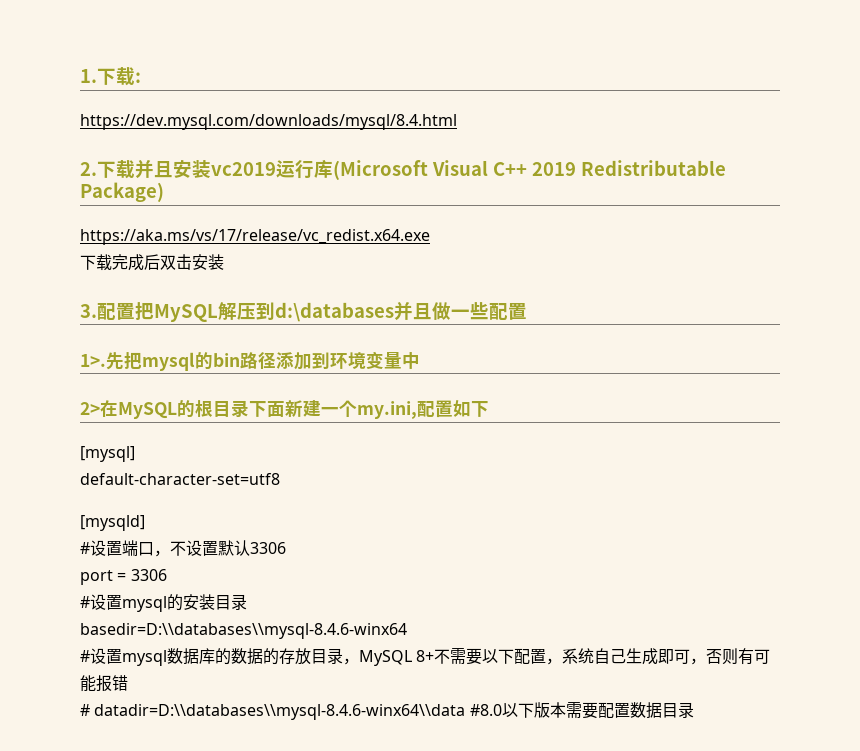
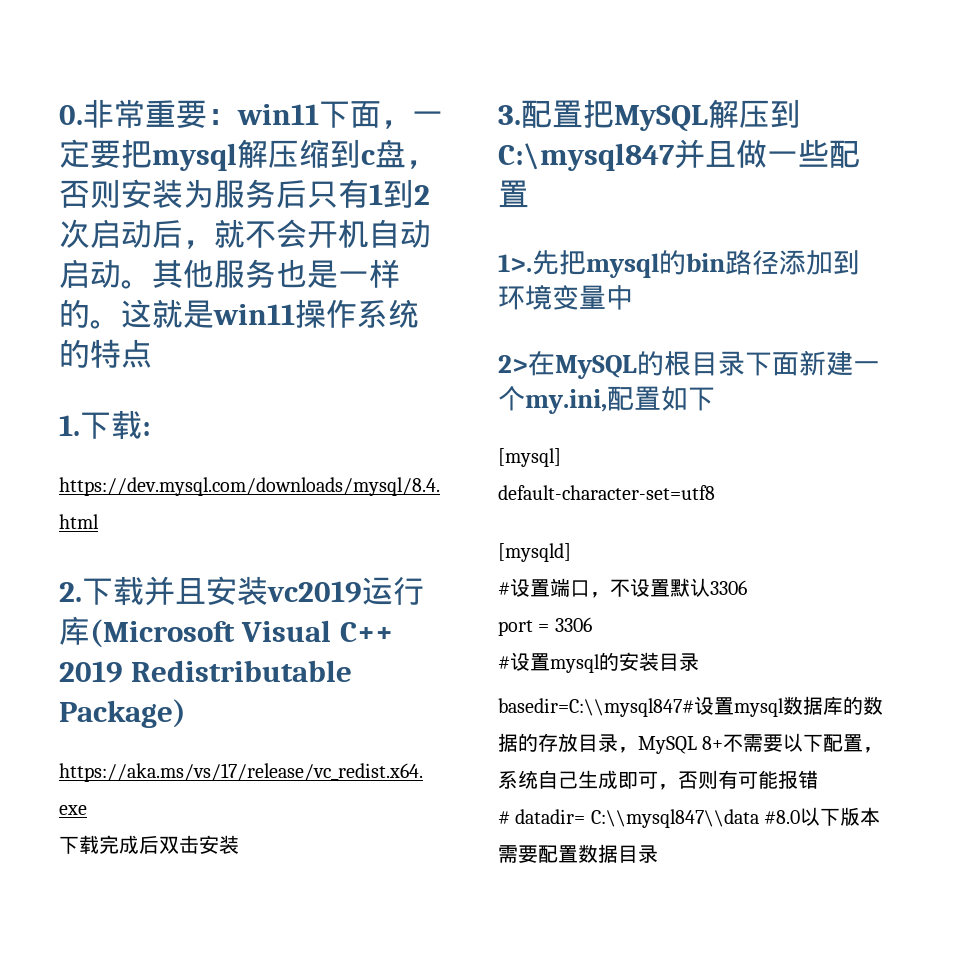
(80, 76) none -> [59,99,443,129] [59,139,437,171] [59,179,430,208] [59,219,431,249] [59,259,400,289] [59,299,419,329] [59,339,152,368] 0.非常重要：win11下面，一定要把mysql解压缩到c盘，否则安装为服务后只有1到2次启动后，就不会开机自动启动。其他服务也是一样的。这就是win11操作系统的特点 //
[275,302,394,322] d:\databases -> [498,143,674,171] C:\mysql847
[80,623,407,639] [80,650,90,662] basedir=D:\\databases\\mysql-8.4.6-winx64 // # -> [498,698,694,717] basedir=C:\\mysql847#
[94,704,466,720] datadir=D:\\databases\\mysql-8.4.6-winx64\\data -> [515,809,759,828] datadir= C:\\mysql847\\data

